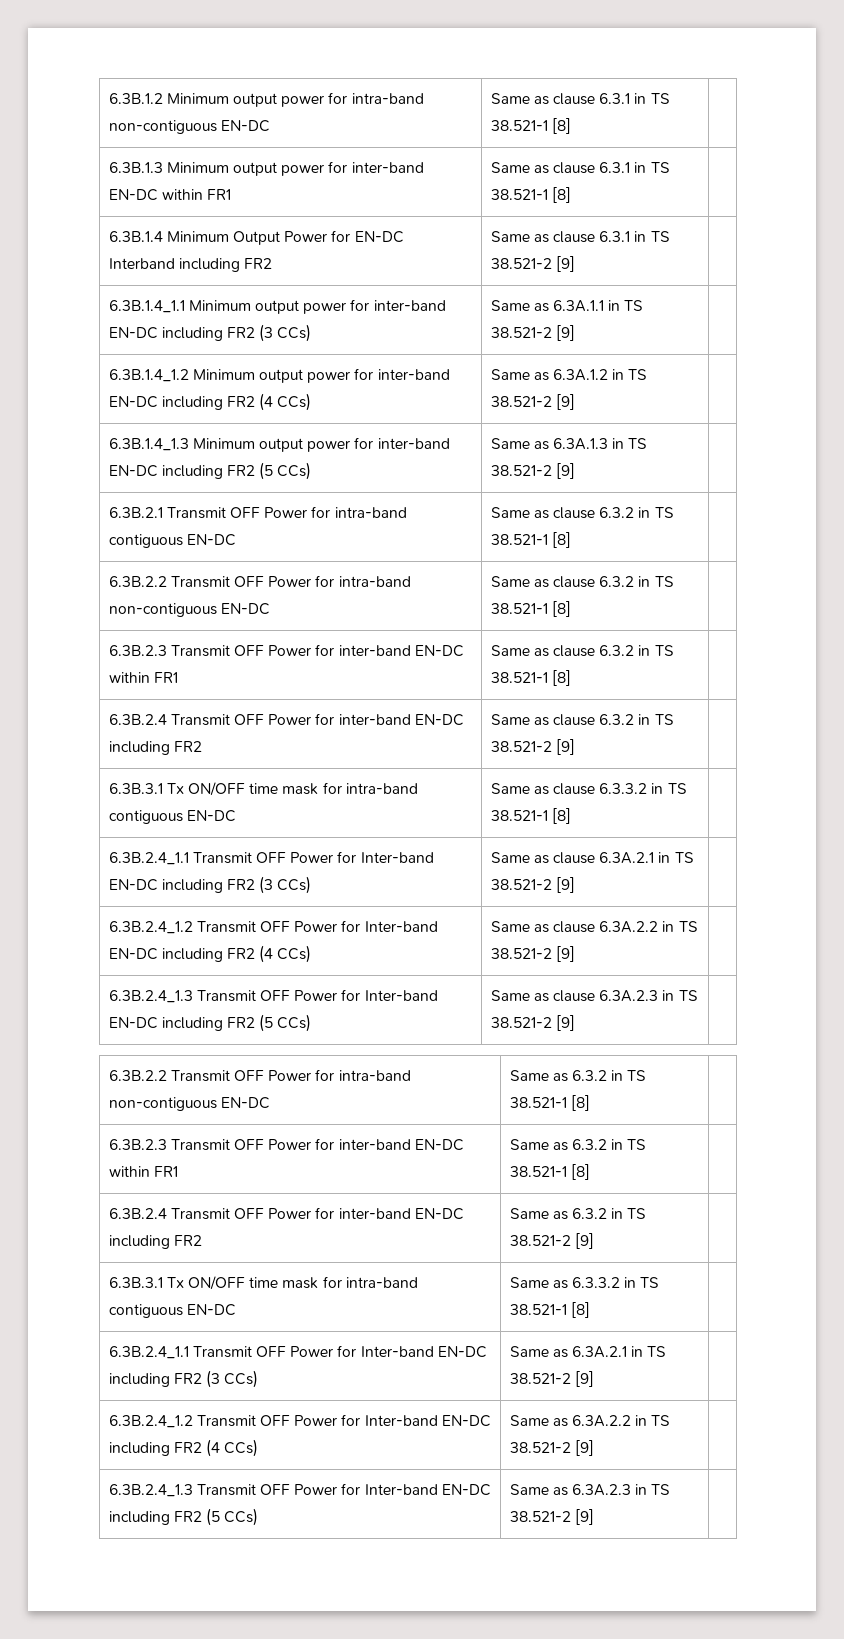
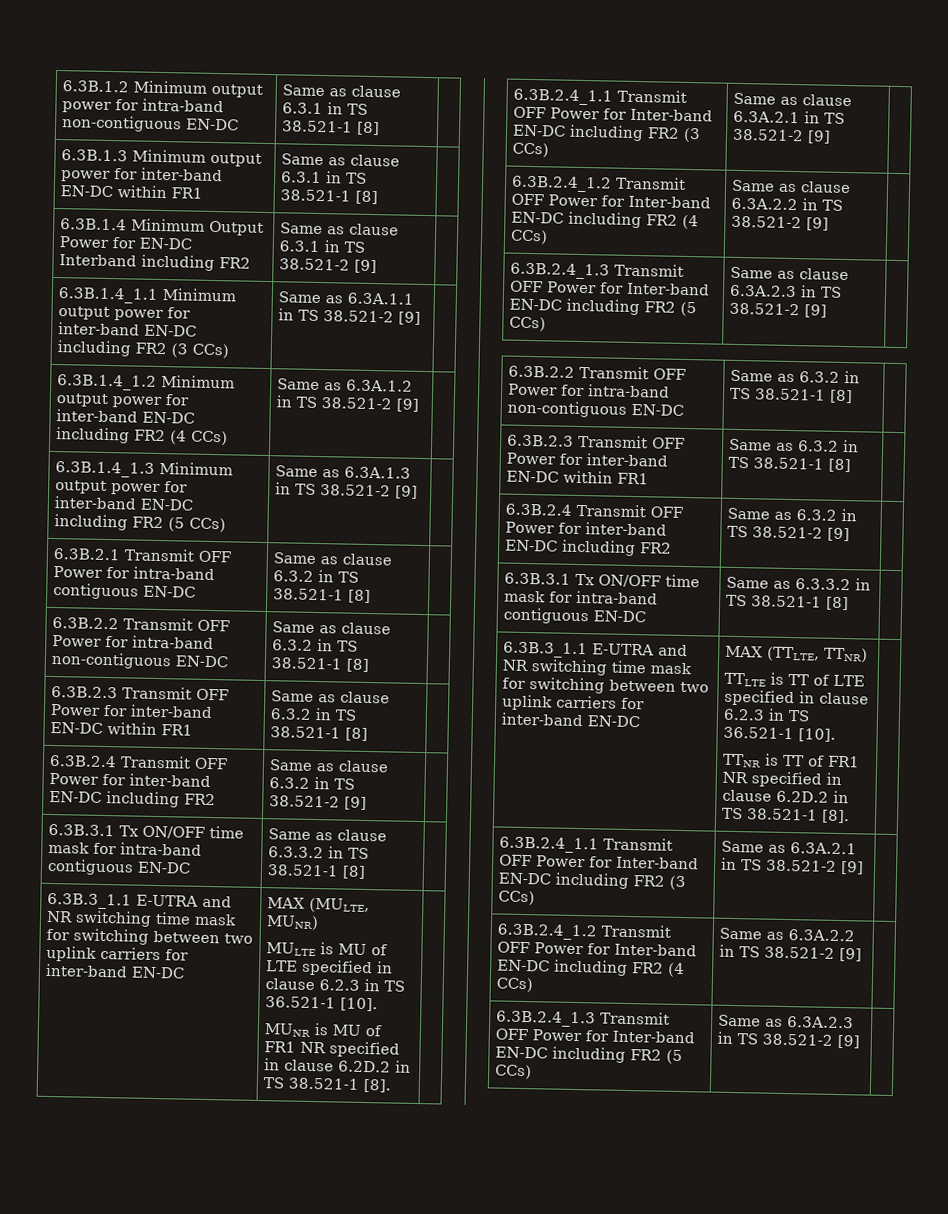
(571, 816) none -> [46,892,232,910] [45,910,237,927] [45,928,253,945] [45,945,189,962] [44,963,185,979] [266,897,370,914] [265,915,319,931] [265,942,388,957] [265,959,393,977] [264,978,405,992] [264,996,378,1012] [263,1023,383,1037] [263,1041,400,1058] [263,1058,411,1073] [262,1077,391,1093] // 6.3B.3_1.1 E-UTRA and NR switching time mask for switching between two uplink carriers for inter-band EN-DC | MAX (MULTE, MUNR) // MULTE is MU of LTE specified in clause 6.2.3 in TS 36.521-1 [10]. // MUNR is MU of FR1 NR specified in clause 6.2D.2 in TS 38.521-1 [8]. |
(590, 1310) none -> [502,641,688,659] [501,659,692,676] [501,677,709,694] [501,694,645,711] [500,712,640,728] [724,645,868,663] [723,672,865,687] [723,689,869,707] [722,708,810,722] [722,726,836,742] [722,753,860,768] [721,771,842,788] [721,789,849,804] [721,807,850,824] // 6.3B.3_1.1 E-UTRA and NR switching time mask for switching between two uplink carriers for inter-band EN-DC | MAX (TTLTE, TTNR) // TTLTE is TT of LTE specified in clause 6.2.3 in TS 36.521-1 [10]. // TTNR is TT of FR1 NR specified in clause 6.2D.2 in TS 38.521-1 [8]. |

